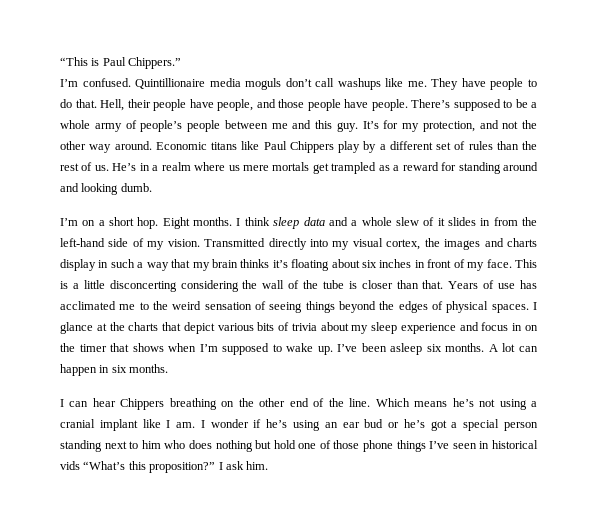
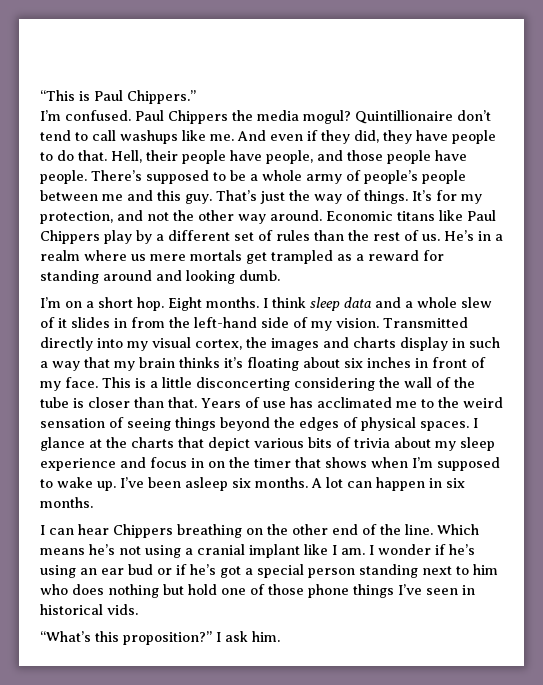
[135,78,459,90] Quintillionaire media moguls don’t call washups like me. They -> [135,110,491,124] [40,130,412,144] Paul Chippers the media mogul? Quintillionaire don’t tend to call washups like me. And even if they did, they
(358, 127) none -> [216,190,408,204] That’s just the way of things.
(400, 425) none -> [176,564,187,575] if
[60,461,80,470] vids -> [107,604,138,615] vids. //

